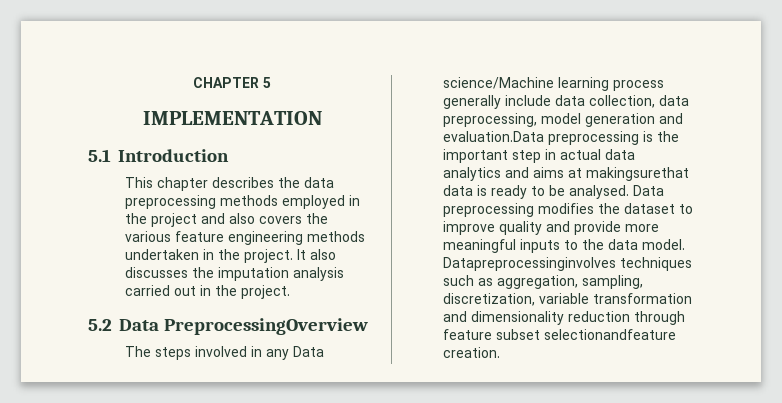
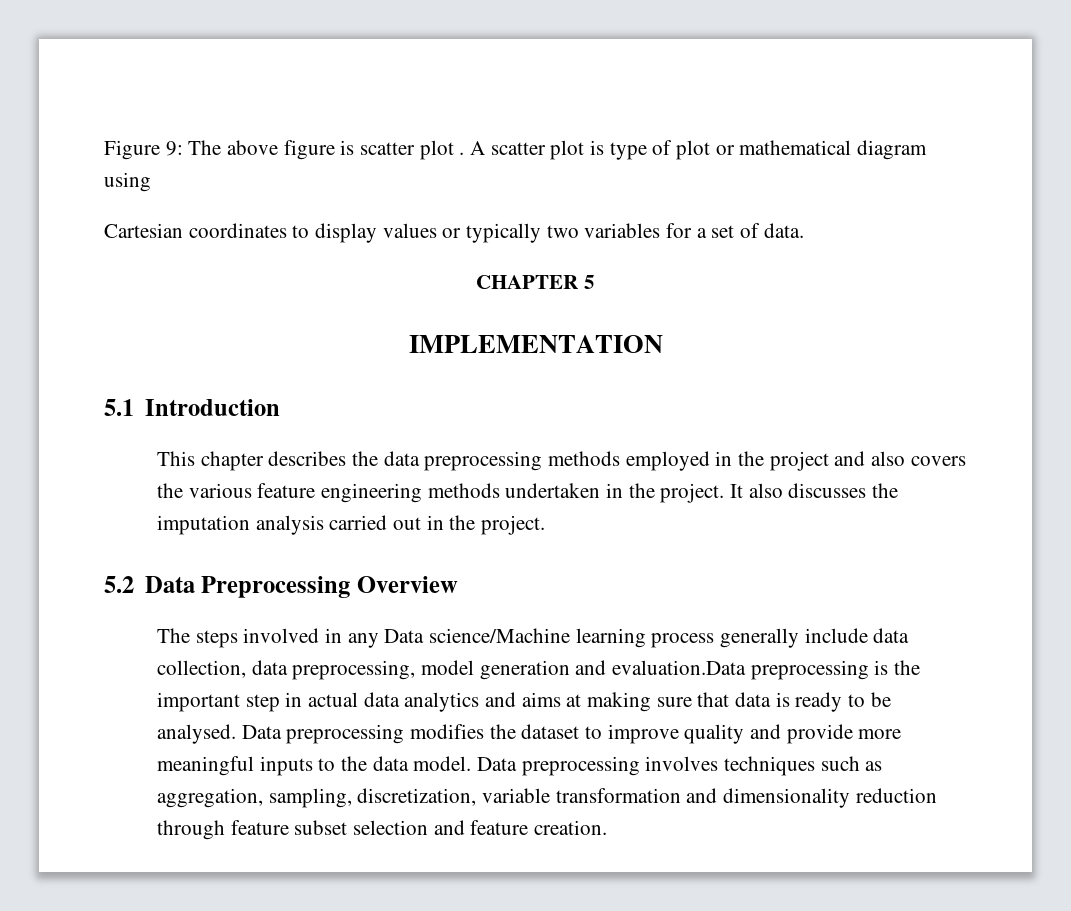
(193, 82) none -> [104,140,928,160] [104,172,151,192] [104,223,804,243] Figure 9: The above figure is scatter plot . A scatter plot is type of plot or mathematical diagram using // Cartesian coordinates to display values or typically two variables for a set of data. //
[163,318,368,335] PreprocessingOverview -> [201,576,458,598] Preprocessing Overview
[585,167,689,181] makingsurethat -> [587,692,730,712] making sure that
[442,257,616,271] Datapreprocessinginvolves -> [477,756,719,776] Data preprocessing involves
[543,329,676,340] selectionandfeature -> [353,820,529,835] selection and feature

